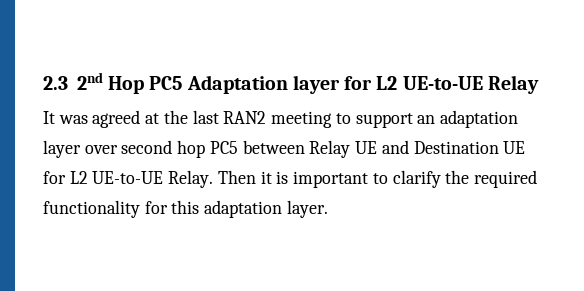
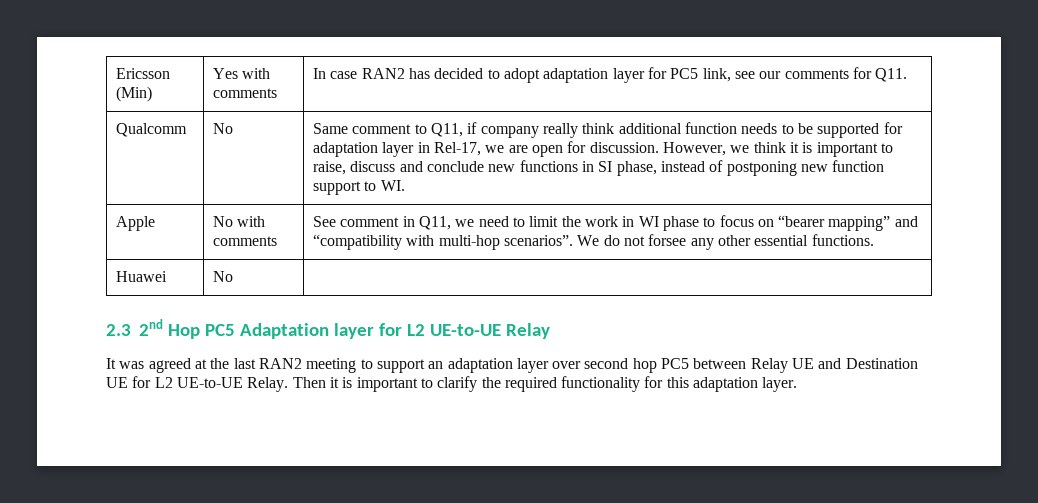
(43, 83) none -> [116,68,171,79] [116,86,153,102] [213,68,271,79] [213,88,278,98] [313,67,908,83] [116,123,188,137] [213,123,234,134] [313,122,903,138] [313,141,893,157] [313,160,885,176] [313,180,405,195] [116,216,156,231] [213,216,266,227] [213,236,278,246] [313,215,918,231] [313,234,874,250] [116,271,168,282] [213,271,234,282] Ericsson (Min) | Yes with comments | In case RAN2 has decided to adopt adaptation layer for PC5 link, see our comments for Q11. // Qualcomm | No | Same comment to Q11, if company really think additional function needs to be supported for adaptation layer in Rel-17, we are open for discussion. However, we think it is important to raise, discuss and conclude new functions in SI phase, instead of postponing new function support to WI. // Apple | No with comments | See comment in Q11, we need to limit the work in WI phase to focus on “bearer mapping” and “compatibility with multi-hop scenarios”. We do not forsee any other essential functions. // Huawei | No | //

